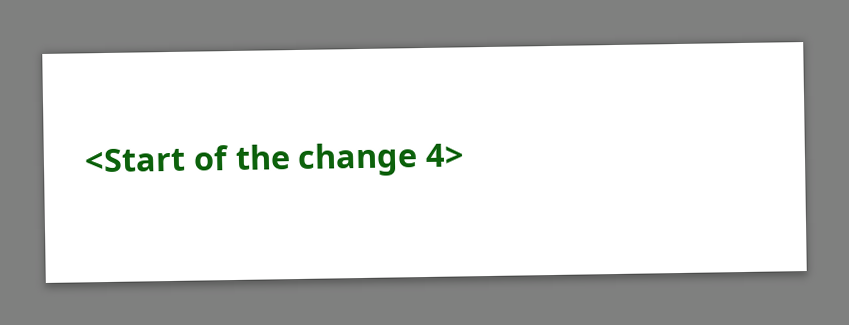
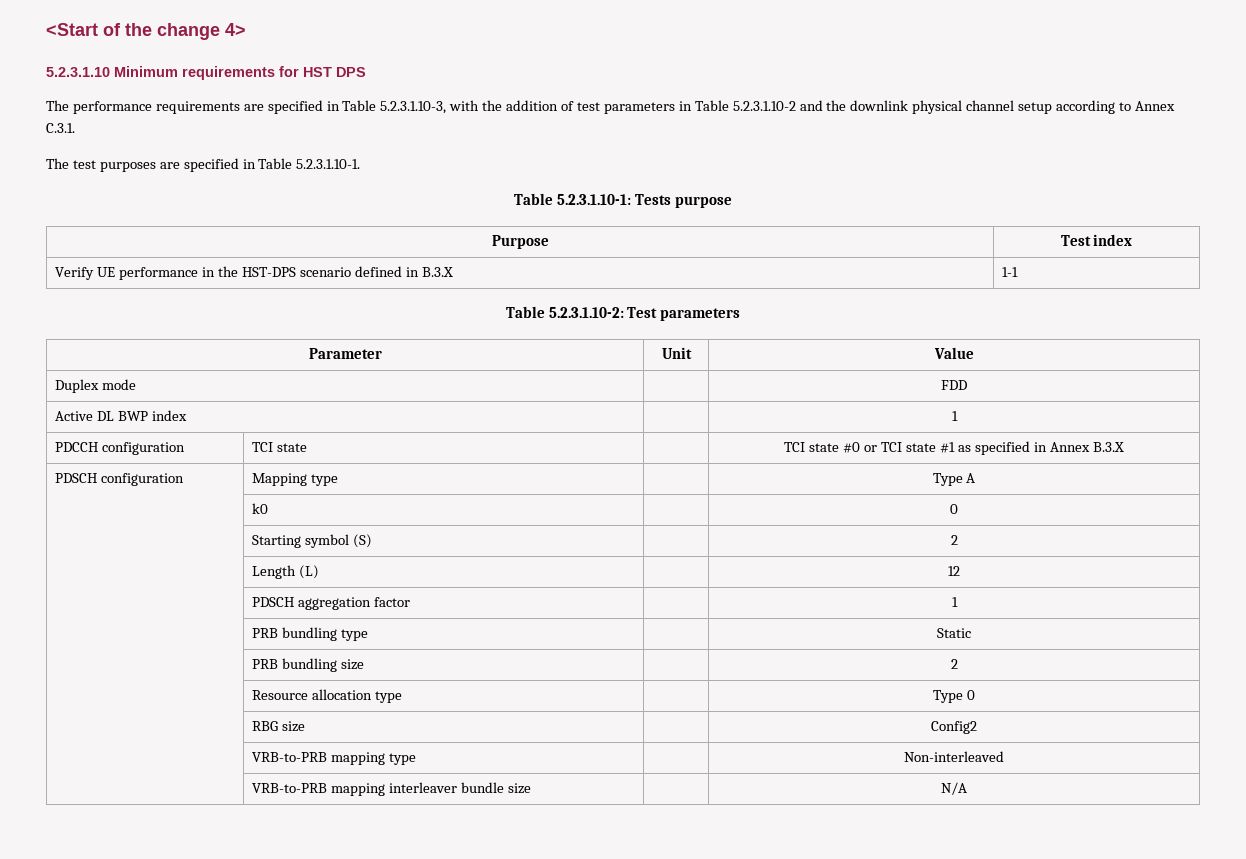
(466, 155) none -> [46,66,366,80] [46,100,1175,114] [46,123,75,133] [46,158,361,172] [514,193,732,208] [491,235,549,249] [1060,234,1133,246] [55,266,453,280] [1002,267,1019,277] [505,306,741,321] [308,348,382,359] [661,347,692,359] [933,347,974,359] [55,379,137,393] [941,380,967,390] [55,410,188,421] [951,411,958,421] [55,442,186,455] [252,442,308,452] [784,441,1124,455] [55,473,185,486] [252,473,339,486] [932,473,976,486] [252,503,269,514] [950,504,958,514] [252,534,373,548] [950,535,958,545] [252,565,320,579] [948,566,960,576] [252,597,411,610] [951,597,958,607] [252,627,369,641] [937,628,971,638] [252,658,365,672] [950,659,958,669] [252,689,403,703] [933,690,975,703] [252,721,306,732] [931,721,977,734] [252,752,417,765] [904,751,1004,762] [252,782,532,796] [941,782,967,795] // 5.2.3.1.10 Minimum requirements for HST DPS // The performance requirements are specified in Table 5.2.3.1.10-3, with the addition of test parameters in Table 5.2.3.1.10-2 and the downlink physical channel setup according to Annex C.3.1. // The test purposes are specified in Table 5.2.3.1.10-1. // Table 5.2.3.1.10-1: Tests purpose // Purpose | Test index // Verify UE performance in the HST-DPS scenario defined in B.3.X | 1-1 // Table 5.2.3.1.10-2: Test parameters // Parameter | Unit | Value // Duplex mode | | FDD // Active DL BWP index | | 1 // PDCCH configuration | TCI state | | TCI state #0 or TCI state #1 as specified in Annex B.3.X // PDSCH configuration | Mapping type | | Type A // | k0 | | 0 // | Starting symbol (S) | | 2 // | Length (L) | | 12 // | PDSCH aggregation factor | | 1 // | PRB bundling type | | Static // | PRB bundling size | | 2 // | Resource allocation type | | Type 0 // | RBG size | | Config2 // | VRB-to-PRB mapping type | | Non-interleaved // | VRB-to-PRB mapping interleaver bundle size | | N/A

